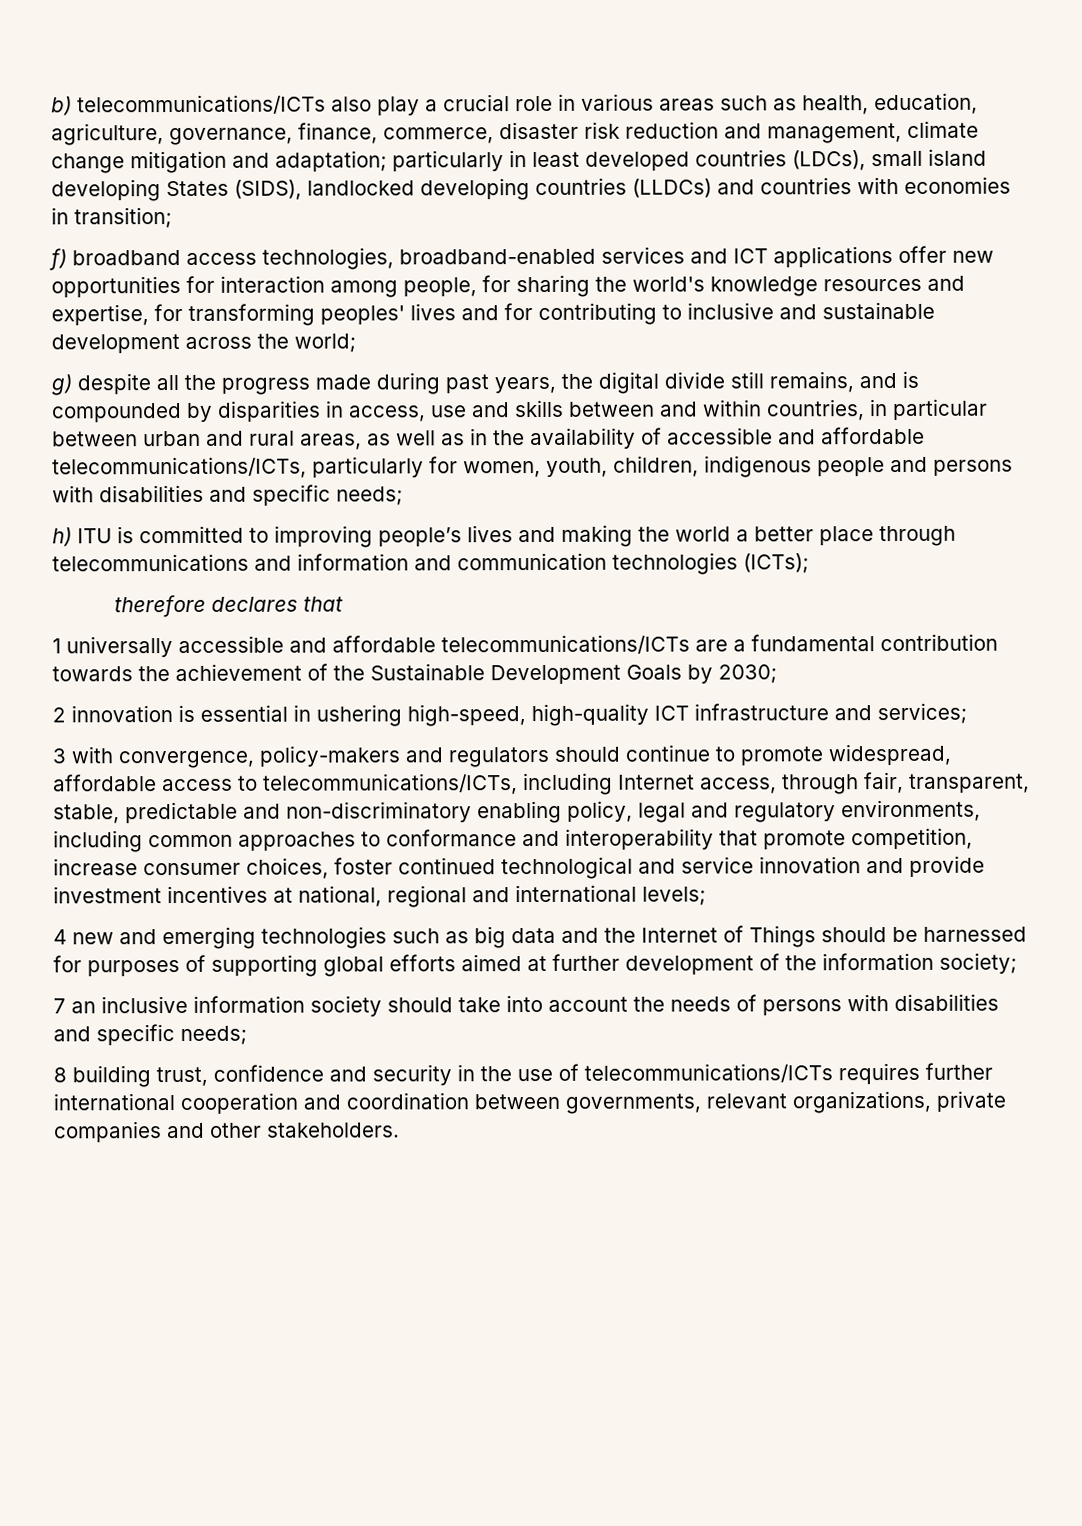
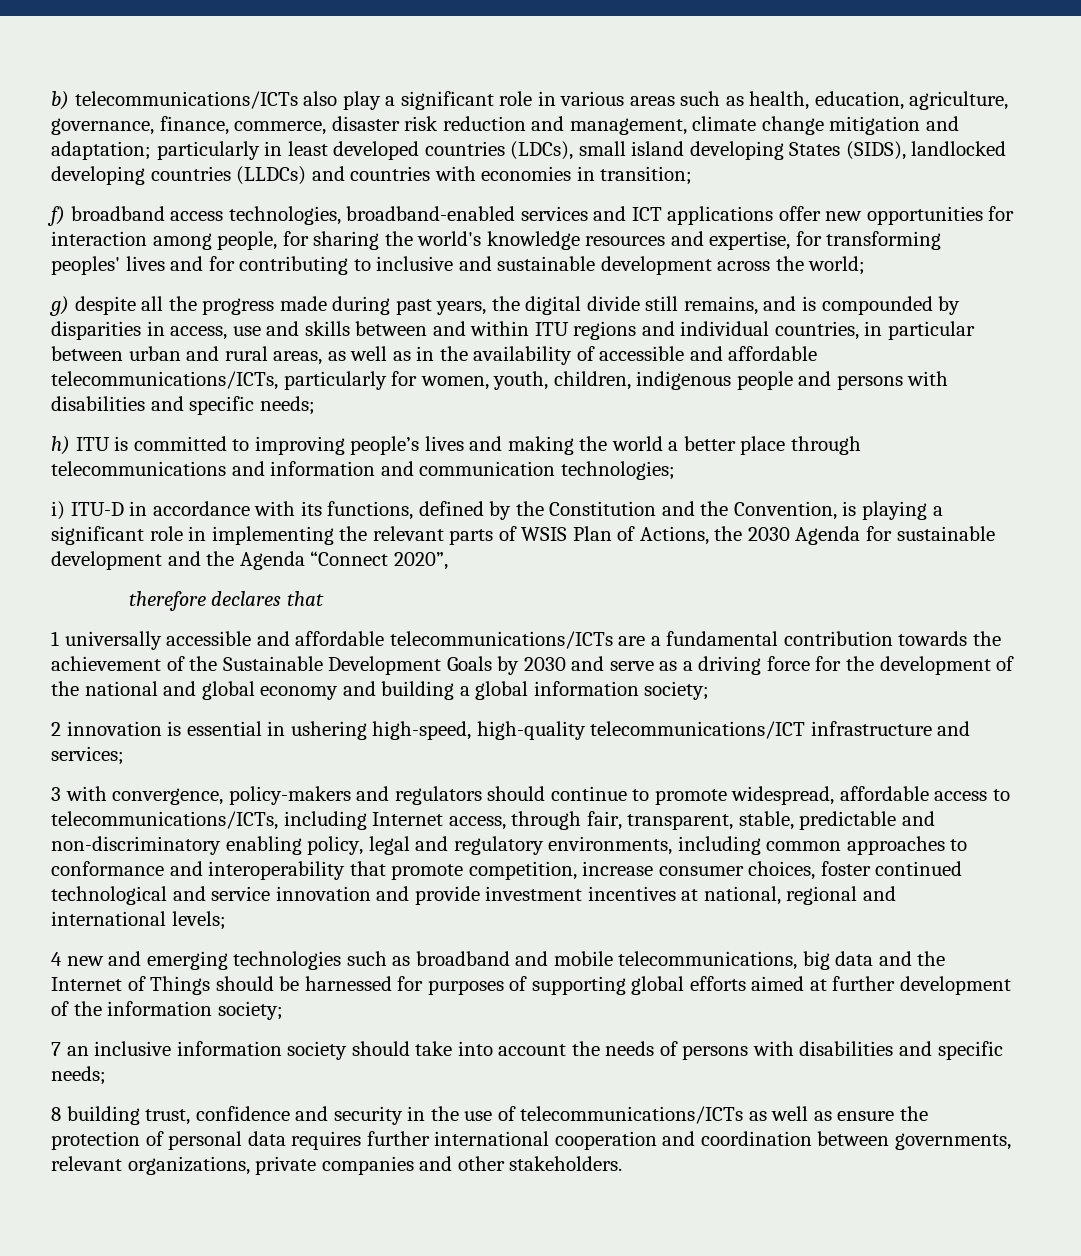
[443,94,510,112] crucial -> [400,91,494,110] significant
(762, 408) none -> [534,321,770,340] ITU regions and individual
[612,552,809,575] technologies (ICTs); -> [560,461,675,480] [51,501,943,520] [51,526,995,545] [51,551,448,570] technologies; // i) ITU-D in accordance with its functions, defined by the Constitution and the Convention, is playing a significant role in implementing the relevant parts of WSIS Plan of Actions, the 2030 Agenda for sustainable development and the Agenda “Connect 2020”,
[718,664,777,684] 2030; -> [523,656,1015,675] [51,681,710,700] 2030 and serve as a driving force for the development of the national and global economy and building a global information society;
[654,705,689,721] ICT -> [590,721,806,739] telecommunications/ICT
(469, 937) none -> [415,951,798,970] broadband and mobile telecommunications,
(833, 1073) none -> [748,1106,929,1121] [51,1131,286,1150] as well as ensure the protection of personal data

